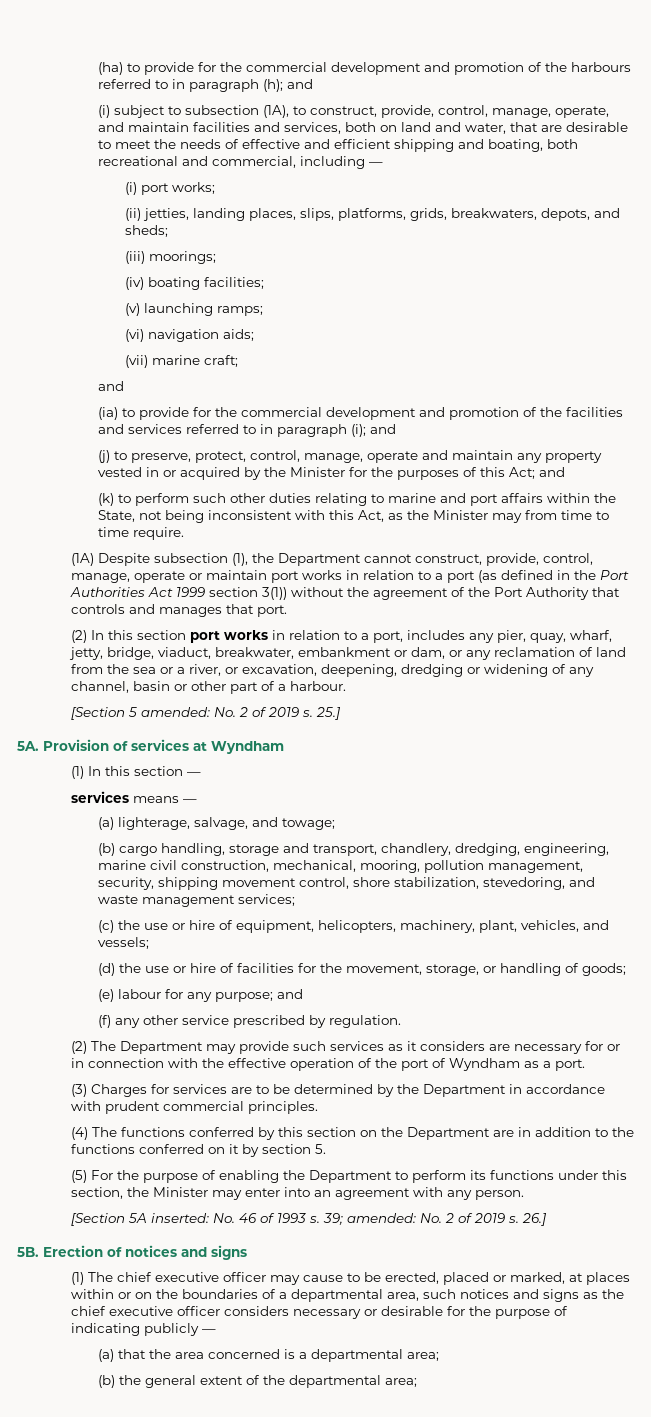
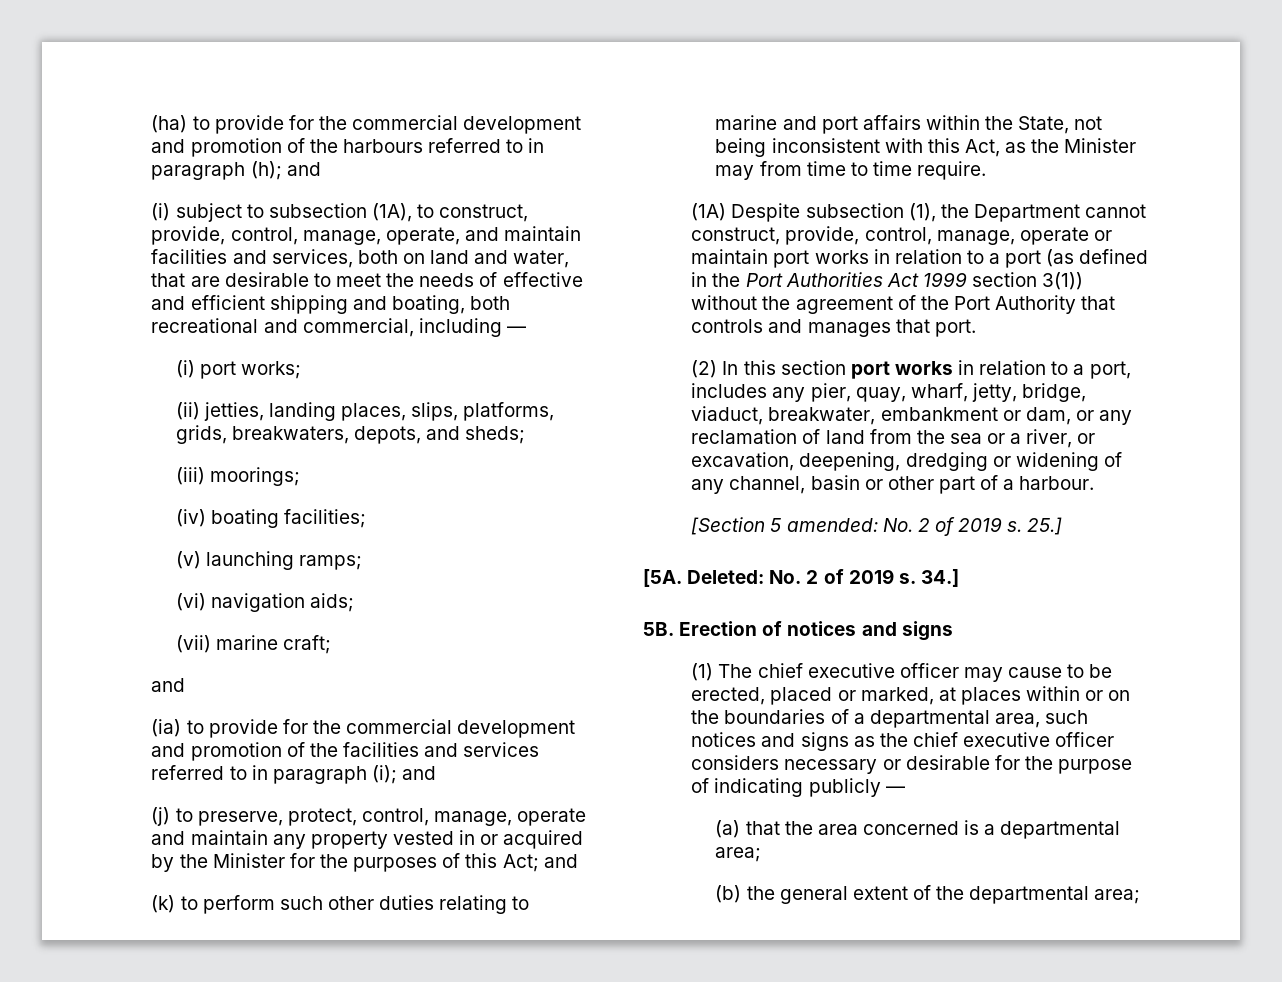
[17,739,284,754] [70,766,201,779] [70,791,197,803] [97,817,335,830] [97,843,609,856] [97,860,583,873] [97,877,595,890] [97,894,295,907] [97,920,609,933] [97,937,149,949] [97,963,626,976] [97,989,303,1002] [97,1015,401,1028] [70,1041,620,1054] [70,1058,585,1071] [70,1084,605,1097] [70,1101,318,1114] [70,1127,634,1140] [70,1144,326,1157] [70,1170,627,1183] [70,1187,524,1200] [70,1213,547,1226] 5A. Provision of services at Wyndham // (1) In this section — // services means — // (a) lighterage, salvage, and towage; // (b) cargo handling, storage and transport, chandlery, dredging, engineering, marine civil construction, mechanical, mooring, pollution management, security, shipping movement control, shore stabilization, stevedoring, and waste management services; // (c) the use or hire of equipment, helicopters, machinery, plant, vehicles, and vessels; // (d) the use or hire of facilities for the movement, storage, or handling of goods; // (e) labour for any purpose; and // (f) any other service prescribed by regulation. // (2) The Department may provide such services as it considers are necessary for or in connection with the effective operation of the port of Wyndham as a port. // (3) Charges for services are to be determined by the Department in accordance with prudent commercial principles. // (4) The functions conferred by this section on the Department are in addition to the functions conferred on it by section 5. // (5) For the purpose of enabling the Department to perform its functions under this section, the Minister may enter into an agreement with any person. // [Section 5A inserted: No. 46 of 1993 s. 39; amended: No. 2 of 2019 s. 26.] -> [643,569,959,587] [5A. Deleted: No. 2 of 2019 s. 34.]

